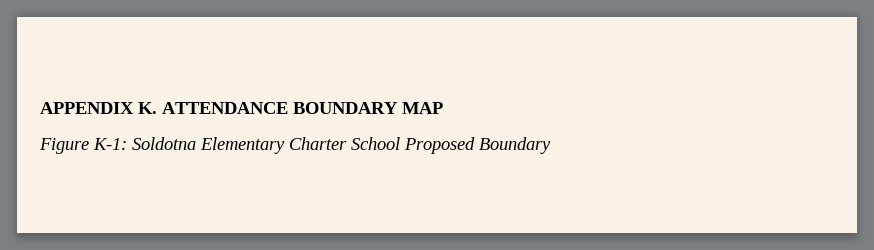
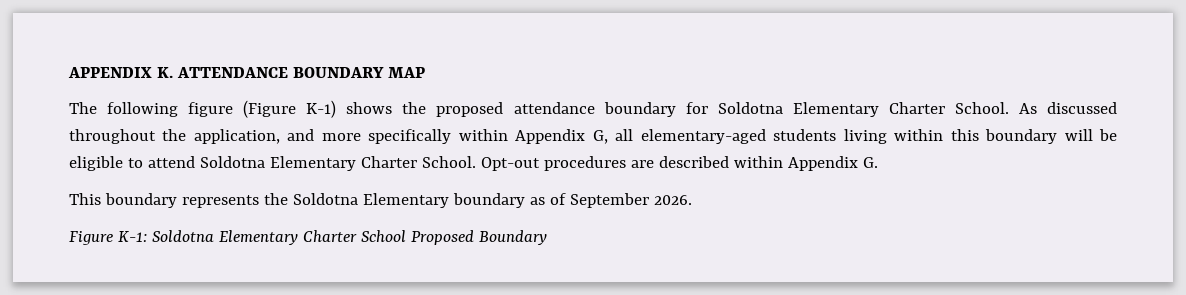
(443, 108) none -> [69,100,1117,118] [69,129,1118,144] [69,156,878,171] [69,193,692,208] // The following figure (Figure K-1) shows the proposed attendance boundary for Soldotna Elementary Charter School. As discussed throughout the application, and more specifically within Appendix G, all elementary-aged students living within this boundary will be eligible to attend Soldotna Elementary Charter School. Opt-out procedures are described within Appendix G. // This boundary represents the Soldotna Elementary boundary as of September 2026.

